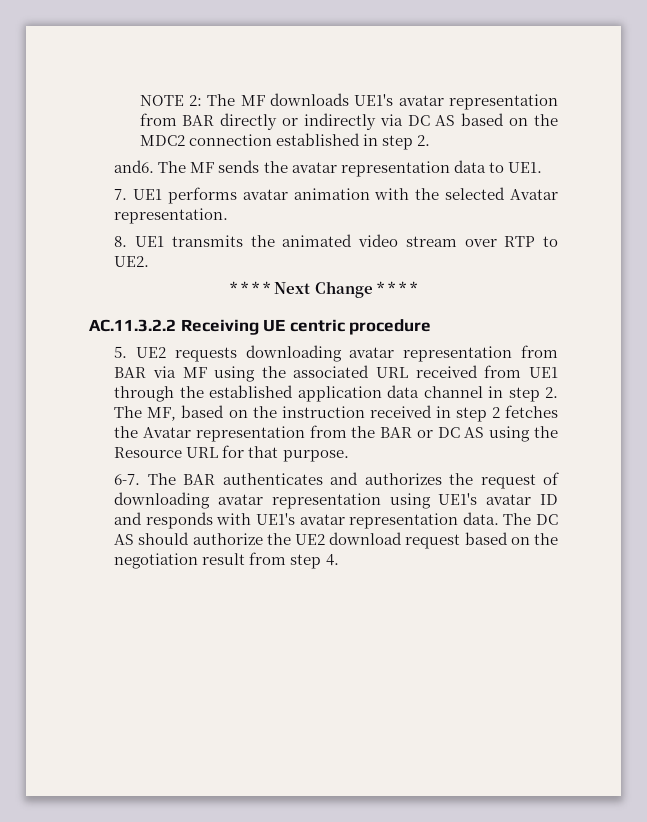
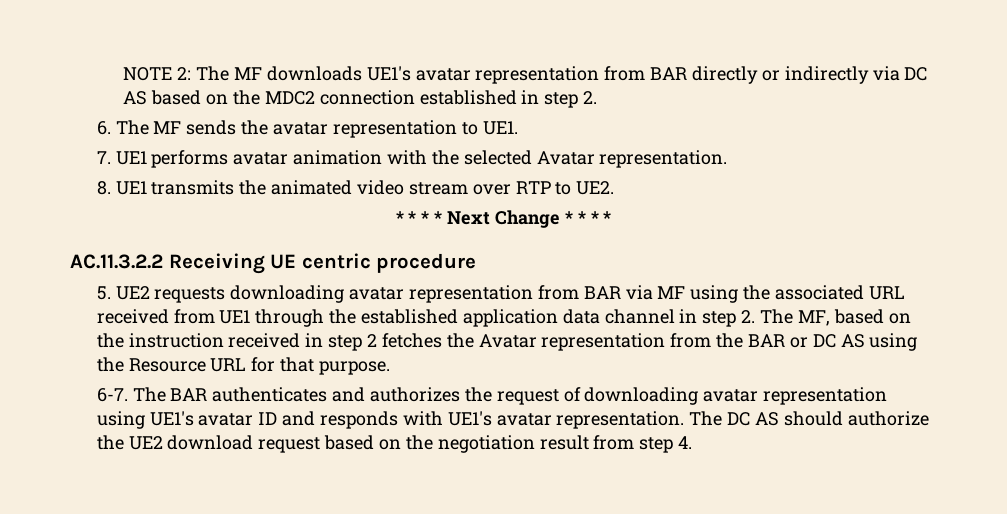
[114,160,155,173] and6. -> [96,121,111,135] 6.
[453,160,486,173] data -> (457, 129) none
[349,512,499,529] representation data. -> [556,411,685,429] representation.

